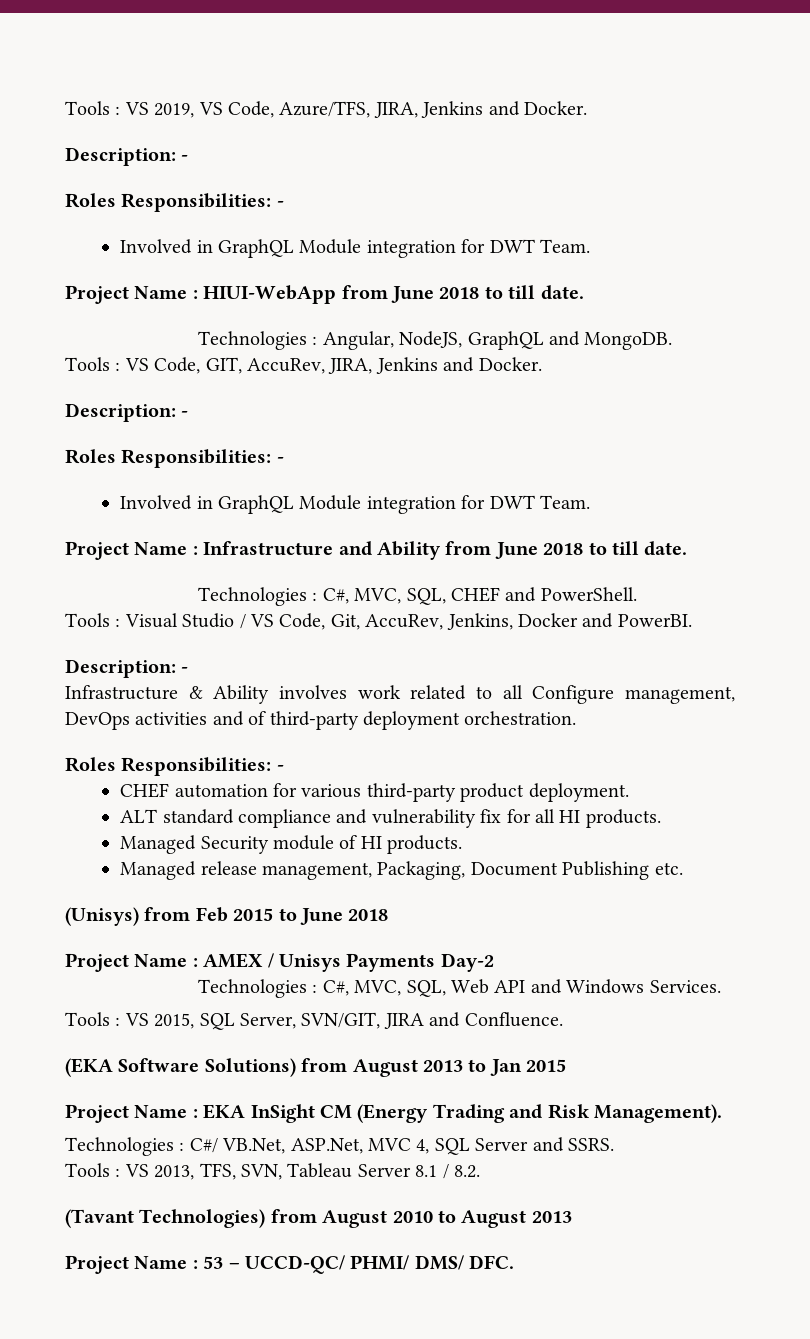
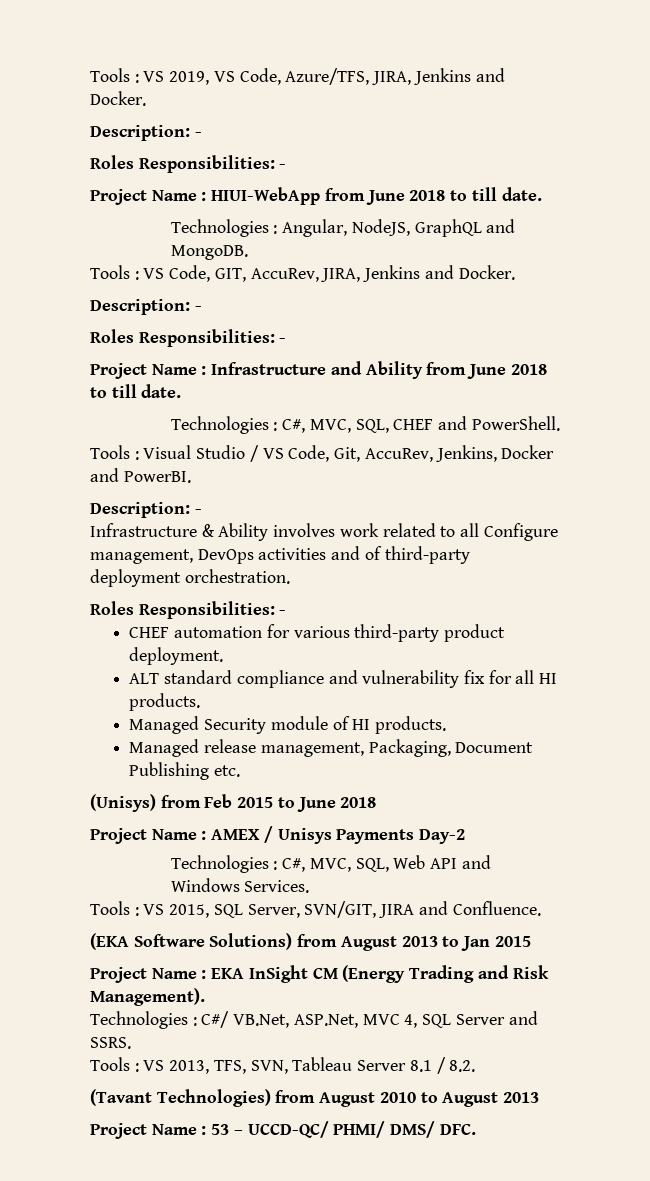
[120,239,591,258] // Involved in GraphQL Module integration for DWT Team. -> (287, 166) none
[120,495,591,514] // Involved in GraphQL Module integration for DWT Team. -> (287, 340) none

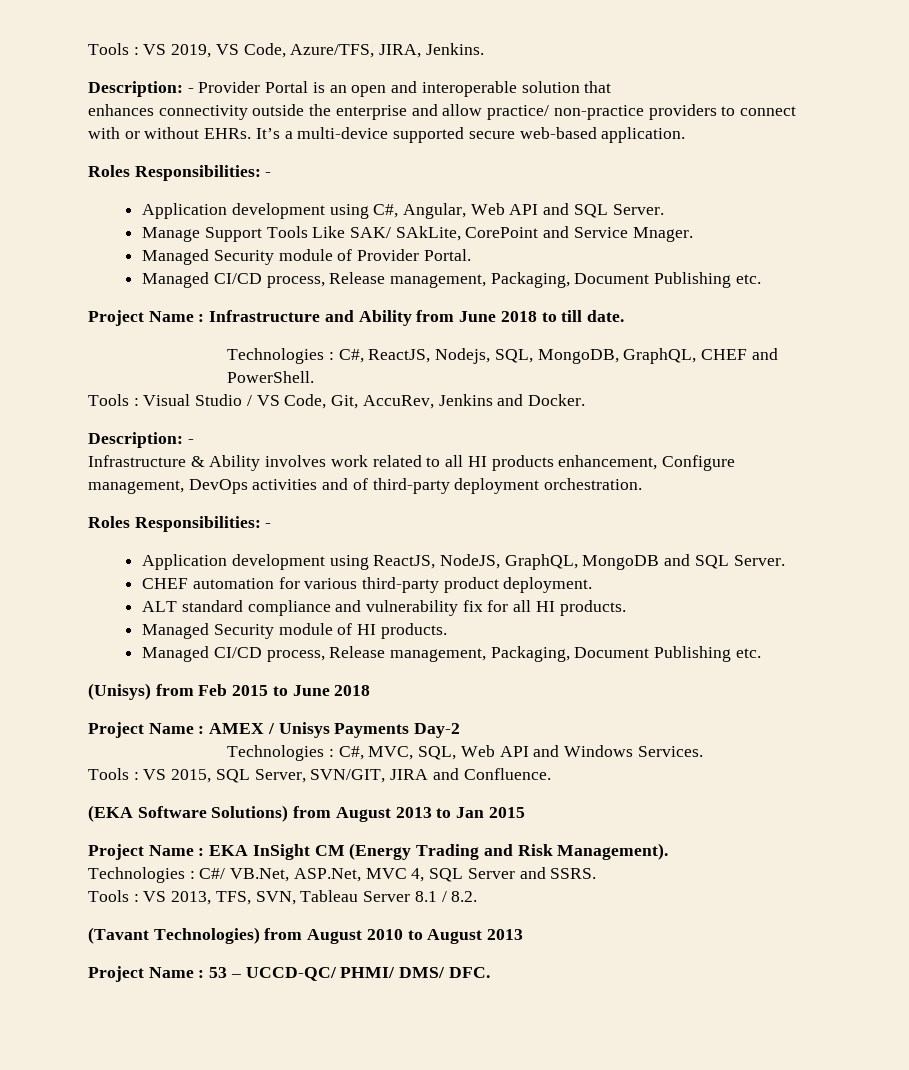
[413,68,505,85] [90,91,146,106] [90,125,202,141] [90,155,287,173] [90,187,542,205] [170,219,516,237] [170,245,248,260] [90,265,515,282] [90,299,202,315] [90,329,287,347] Jenkins and Docker. // Description: - // Roles Responsibilities: - // Project Name : HIUI-WebApp from June 2018 to till date. // Technologies : Angular, NodeJS, GraphQL and MongoDB. // Tools : VS Code, GIT, AccuRev, JIRA, Jenkins and Docker. // Description: - // Roles Responsibilities: - -> [425,43,484,55] [88,81,612,97] [88,104,796,120] [88,127,686,143] [88,165,272,181] [142,203,664,219] [142,226,693,242] [142,249,471,265] [142,272,761,288] Jenkins. // Description: - Provider Portal is an open and interoperable solution that // enhances connectivity outside the enterprise and allow practice/ non-practice providers to connect with or without EHRs. It’s a multi-device supported secure web-based application. // Roles Responsibilities: - // Application development using C#, Angular, Web API and SQL Server. // Manage Support Tools Like SAK/ SAkLite, CorePoint and Service Mnager. // Managed Security module of Provider Portal. // Managed CI/CD process, Release management, Packaging, Document Publishing etc.
[309,419,389,433] MVC, SQL, -> [368,348,697,364] ReactJS, Nodejs, SQL, MongoDB, GraphQL,
[435,445,555,462] [90,468,191,483] Jenkins, Docker and PowerBI. -> [438,394,585,406] Jenkins and Docker.
(480, 530) none -> [467,455,658,471] HI products enhancement,
(287, 612) none -> [142,554,785,570] // Application development using ReactJS, NodeJS, GraphQL, MongoDB and SQL Server.
[204,739,257,753] release -> [213,646,386,662] CI/CD process, Release

